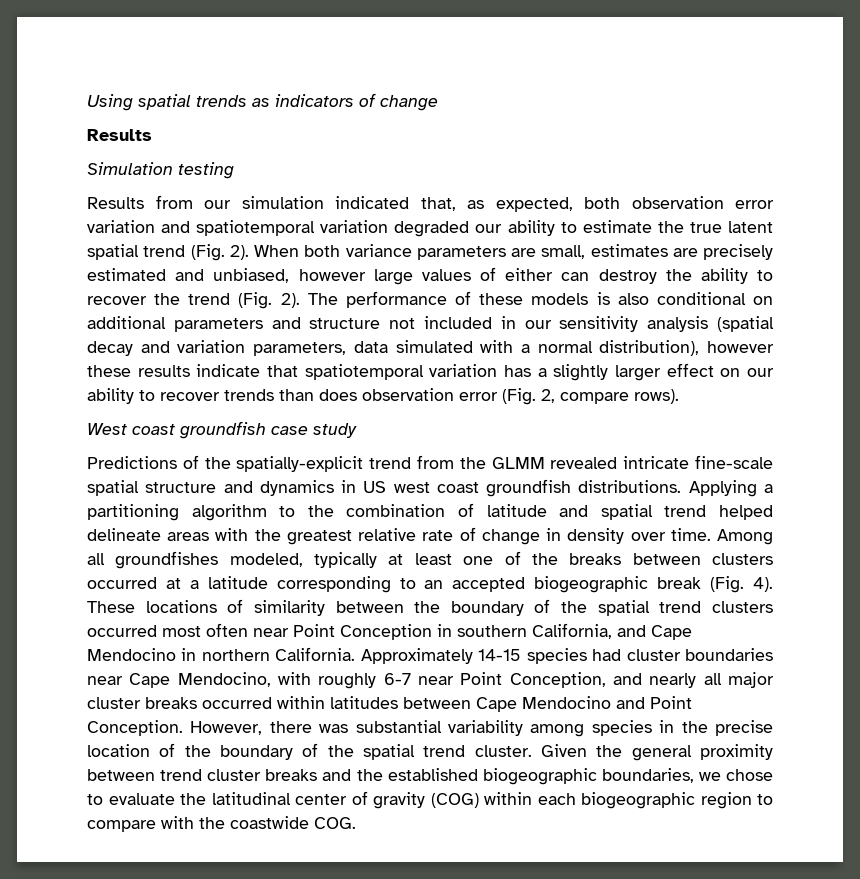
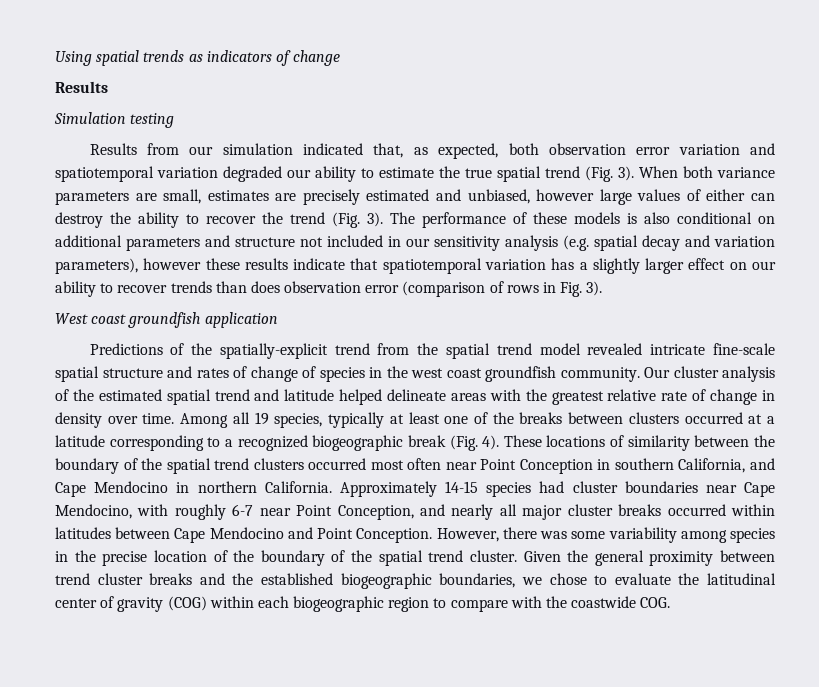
[727,221,773,233] latent -> (492, 173) none
[229,245,249,260] 2). -> [618,166,634,181] 3).
[280,293,300,308] 2). -> [367,212,383,227] 3).
[717,316,774,332] (spatial -> [563,235,638,251] (e.g. spatial
[253,340,700,356] parameters, data simulated with a normal distribution), -> [55,258,138,274] parameters),
[502,388,679,405] (Fig. 2, compare rows). -> [402,281,603,297] (comparison of rows in Fig. 3).
[271,423,357,438] case study -> [204,312,278,328] application
[491,457,545,469] GLMM -> [446,343,581,359] spatial trend model
[259,479,773,497] [87,503,707,521] dynamics in US west coast groundfish distributions. Applying a partitioning algorithm to the combination of latitude and spatial trend -> [196,366,775,382] [55,389,335,405] rates of change of species in the west coast groundfish community. Our cluster analysis of the estimated spatial trend and latitude
[115,551,303,569] groundfishes modeled, -> [254,412,323,428] 19 species,
[424,577,526,592] an accepted -> [224,435,308,451] a recognized
[355,720,442,733] substantial -> [571,531,606,539] some

